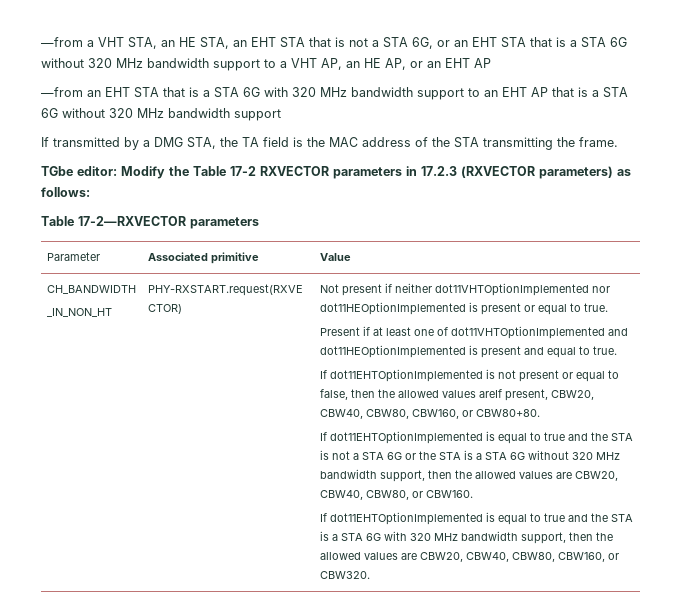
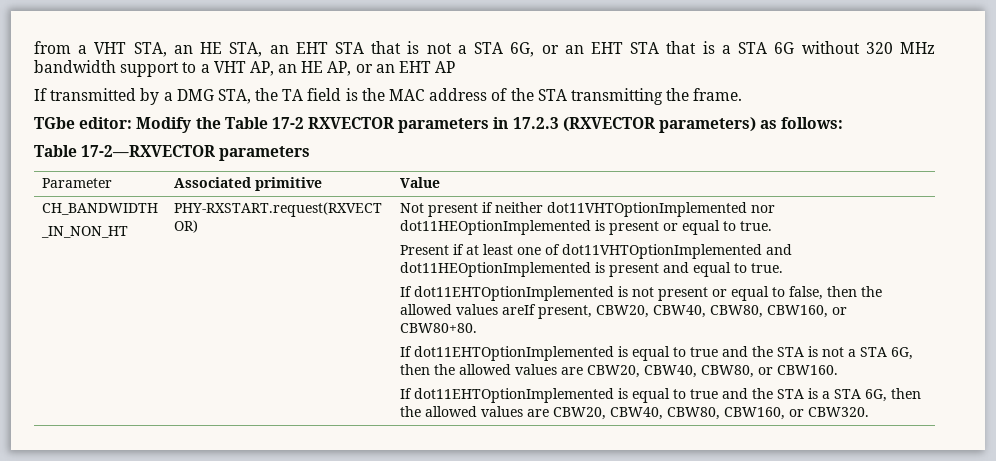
[41,37,83,47] —from -> [34,41,71,54] from
[41,87,628,100] [41,108,281,121] // —from an EHT STA that is a STA 6G with 320 MHz bandwidth support to an EHT AP that is a STA 6G without 320 MHz bandwidth support -> (456, 67) none
[386,450,620,460] [319,469,425,482] 6G or the STA is a STA 6G without 320 MHz bandwidth support, -> [890,347,913,360] 6G,
[365,531,566,544] 6G with 320 MHz bandwidth support, -> [864,389,887,402] 6G,

